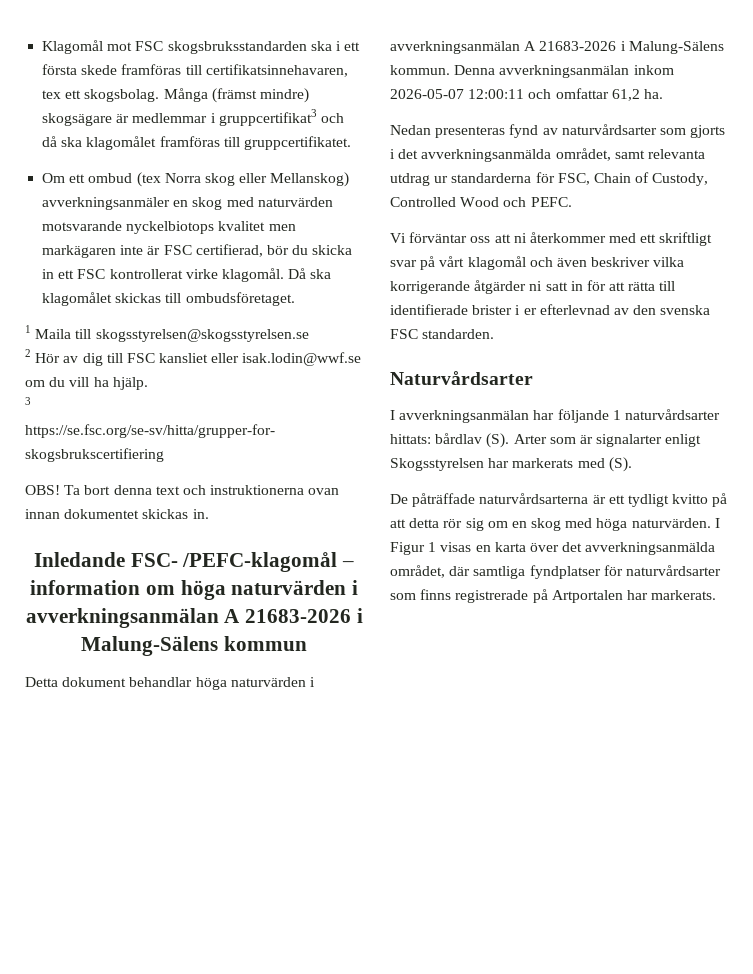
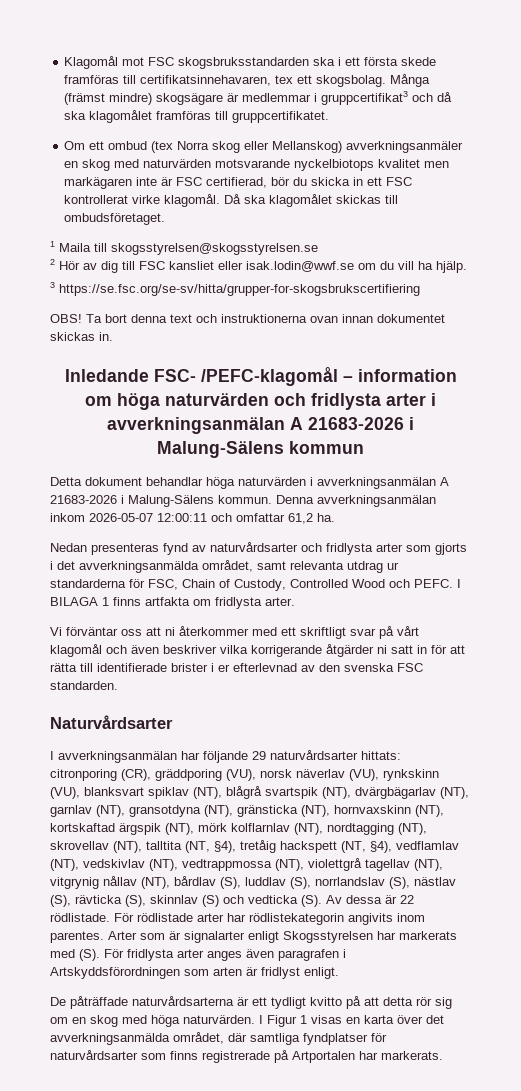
(347, 587) none -> [274,393,426,410] och fridlysta arter
(657, 129) none -> [301,543,403,555] och fridlysta arter
(572, 202) none -> [457,579,461,588] [50,597,295,609] I BILAGA 1 finns artfakta om fridlysta arter.
[612,410,621,420] 1 -> [252,751,266,760] 29
[435,433,510,448] bårdlav (S). -> [50,769,439,781] [50,786,469,799] [50,805,444,817] [50,823,427,835] [50,840,459,853] [50,858,443,871] [50,876,456,889] [50,895,414,907] [50,913,425,925] [50,931,104,943] citronporing (CR), gräddporing (VU), norsk näverlav (VU), rynkskinn (VU), blanksvart spiklav (NT), blågrå svartspik (NT), dvärgbägarlav (NT), garnlav (NT), gransotdyna (NT), gränsticka (NT), hornvaxskinn (NT), kortskaftad ärgspik (NT), mörk kolflarnlav (NT), nordtagging (NT), skrovellav (NT), talltita (NT, §4), tretåig hackspett (NT, §4), vedflamlav (NT), vedskivlav (NT), vedtrappmossa (NT), violettgrå tagellav (NT), vitgrynig nållav (NT), bårdlav (S), luddlav (S), norrlandslav (S), nästlav (S), rävticka (S), skinnlav (S) och vedticka (S). Av dessa är 22 rödlistade. För rödlistade arter har rödlistekategorin angivits inom parentes.
(632, 464) none -> [104,949,346,961] [50,967,339,979] För fridlysta arter anges även paragrafen i Artskyddsförordningen som arten är fridlyst enligt.

